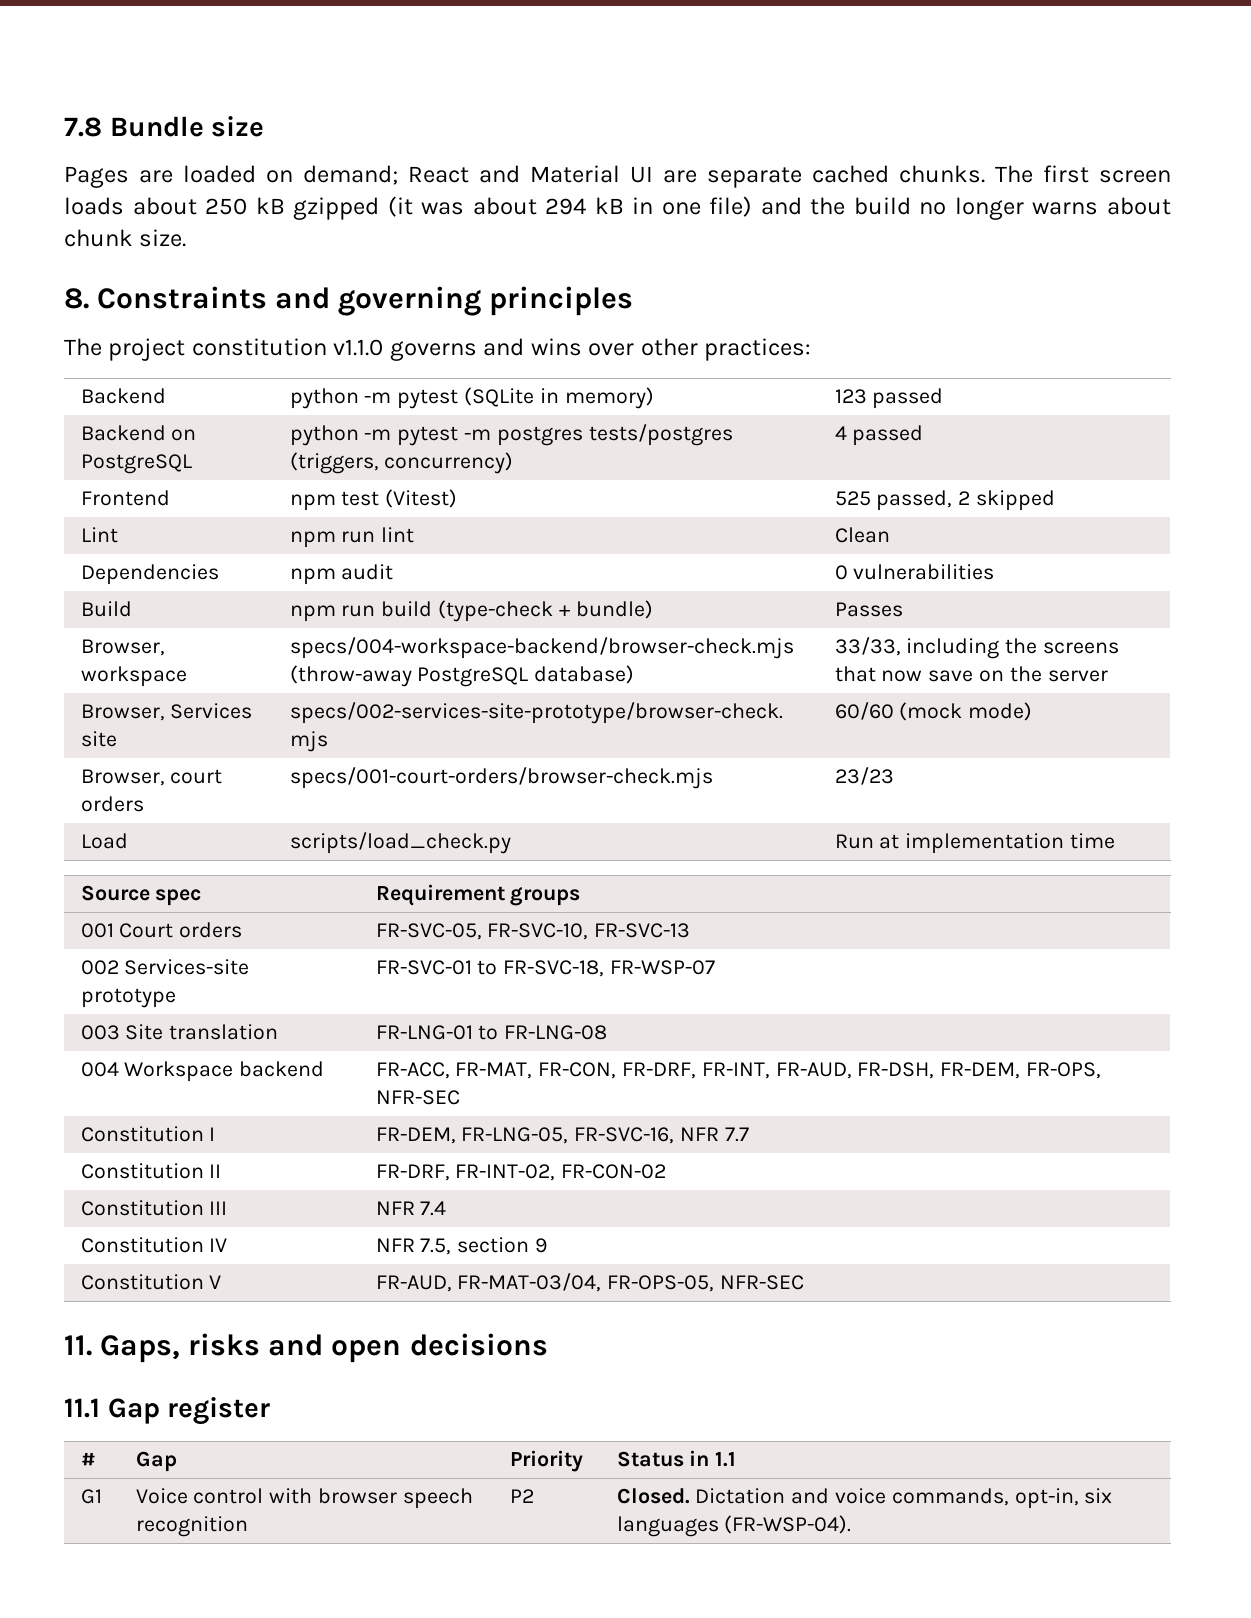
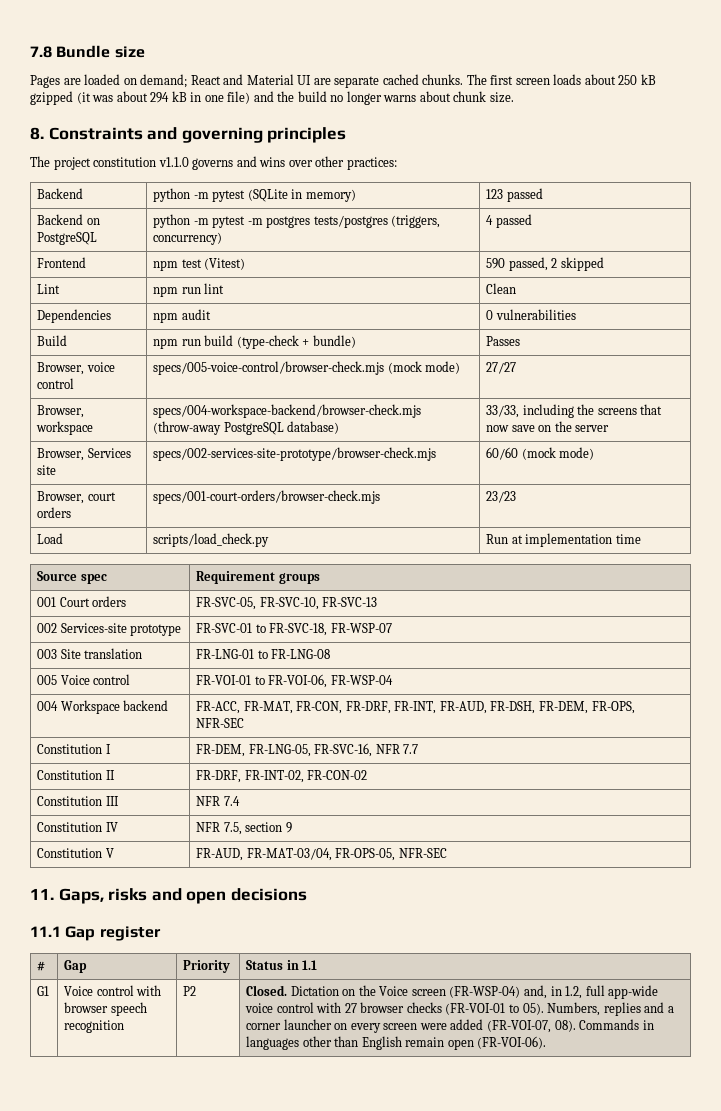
[834,491,871,506] 525 -> [486,258,506,269] 590
(903, 609) none -> [37,362,115,375] [37,378,75,389] [153,361,461,375] [486,362,517,374] // Browser, voice control | specs/005-voice-control/browser-check.mjs (mock mode) | 27/27
(608, 1032) none -> [37,674,131,685] [196,674,393,688] // 005 Voice control | FR-VOI-01 to FR-VOI-06, FR-WSP-04
[791,1488,1113,1509] [616,1515,852,1537] and voice commands, opt-in, six languages (FR-WSP-04). -> [342,985,659,999] [245,1002,674,1016] [246,1019,654,1033] [246,1036,547,1050] on the Voice screen (FR-WSP-04) and, in 1.2, full app-wide voice control with 27 browser checks (FR-VOI-01 to 05). Numbers, replies and a corner launcher on every screen were added (FR-VOI-07, 08). Commands in languages other than English remain open (FR-VOI-06).

